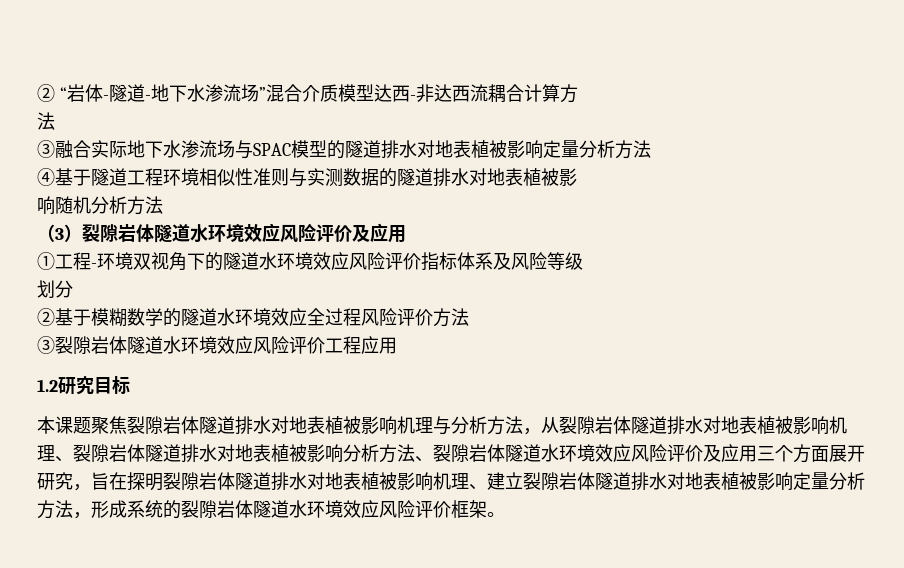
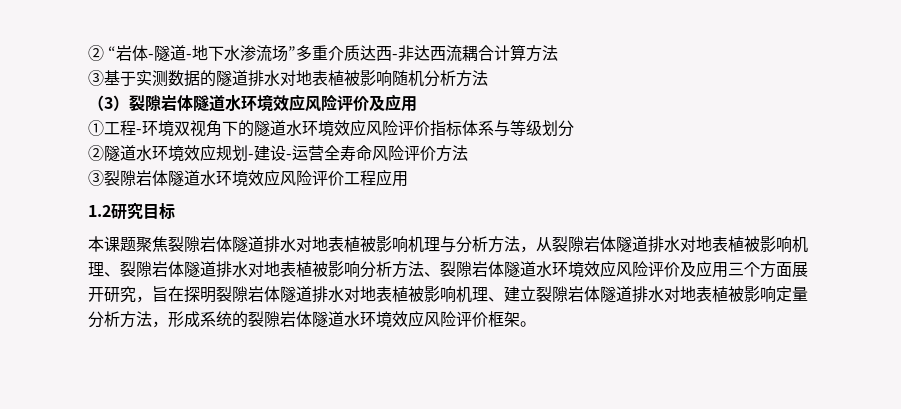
[265,84,374,102] 混合介质模型 -> [296,45,361,61] 多重介质
[37,112,55,130] [37,139,651,159] [37,168,307,187] // 法 // ③融合实际地下水渗流场与SPAC模型的隧道排水对地表植被影响定量分析方法 // ④基于隧道工程环境相似性准则与 -> [542,45,559,61] [88,70,136,86] 法 // ③基于
(577, 177) // -> (376, 78) none
[493,252,547,270] 及风险 -> [494,120,510,137] 与
(583, 261) // -> (542, 128) none
[55,308,361,327] 基于模糊数学的隧道水环境效应全过程 -> [104,144,372,162] 隧道水环境效应规划-建设-运营全寿命

